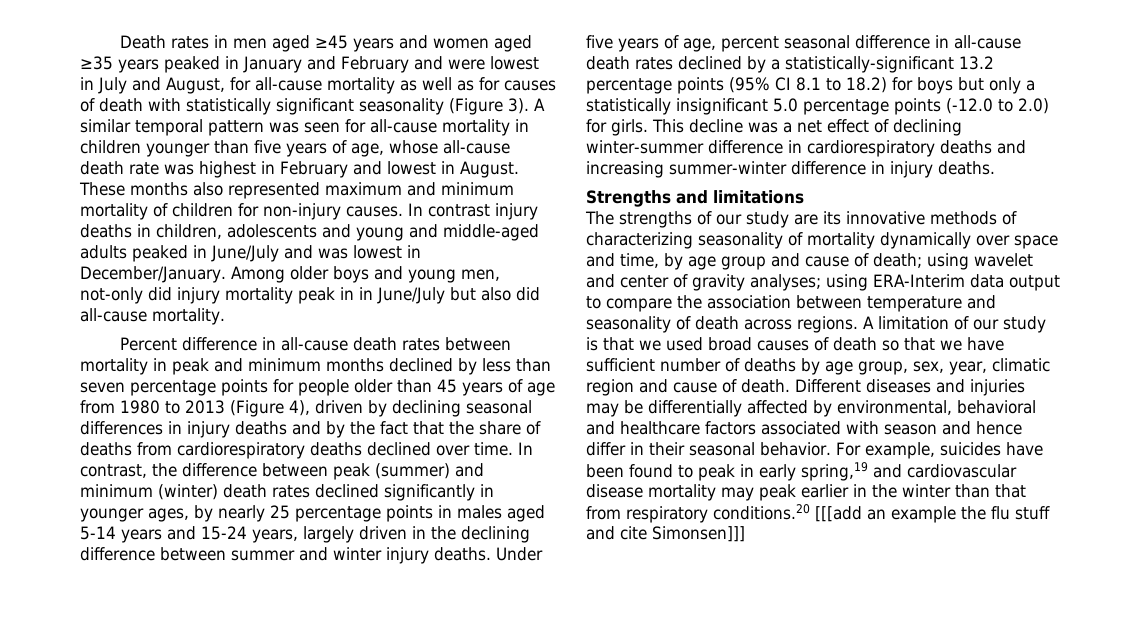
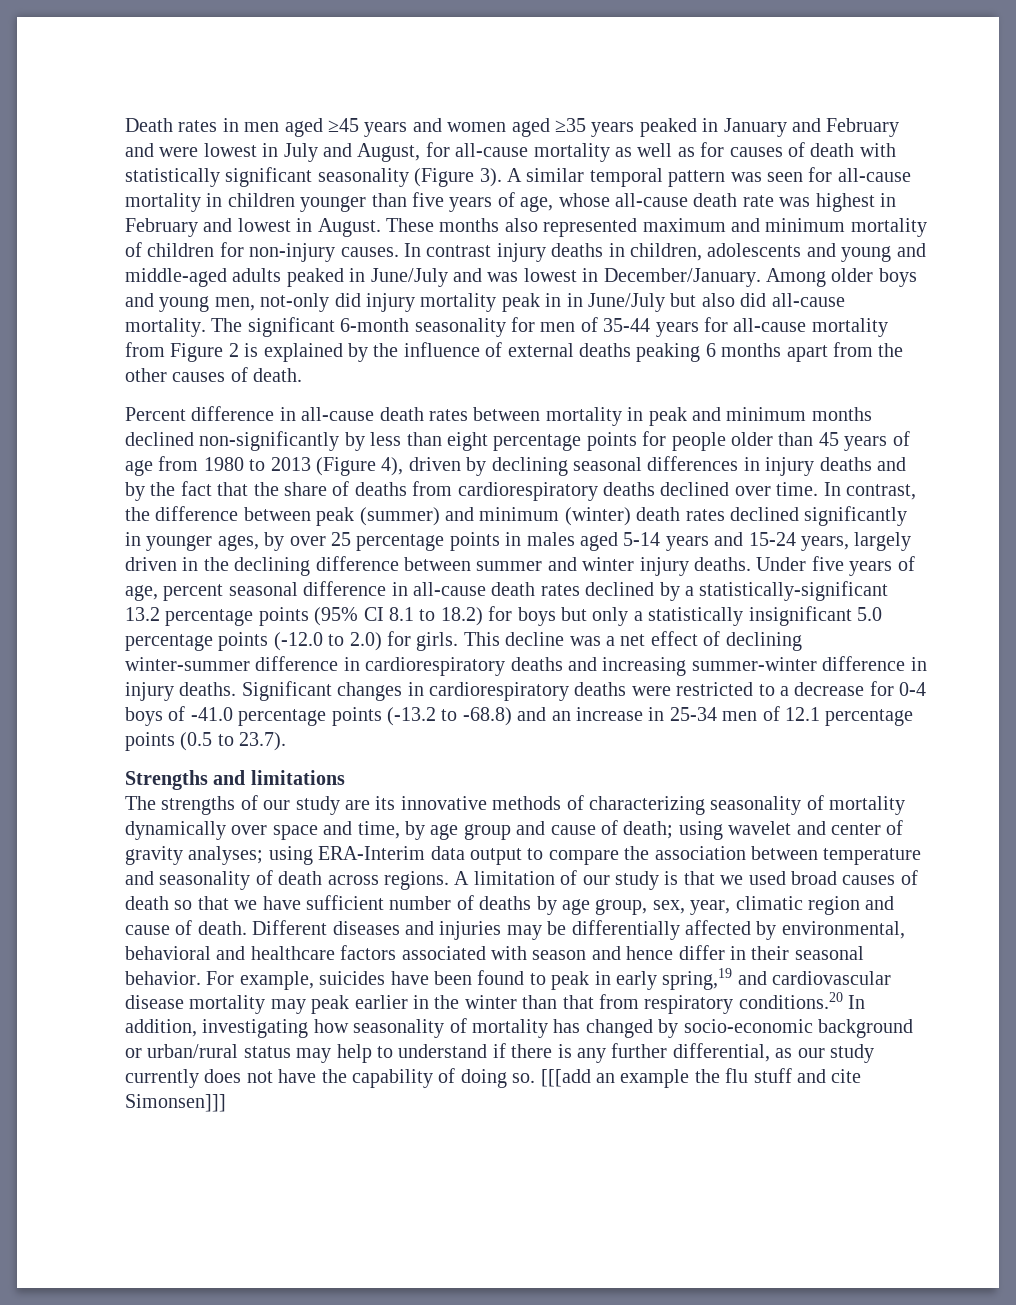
(225, 316) none -> [211,317,888,337] [125,342,904,362] [125,367,303,382] The significant 6-month seasonality for men of 35-44 years for all-cause mortality from Figure 2 is explained by the influence of external deaths peaking 6 months apart from the other causes of death.
(453, 365) none -> [199,431,340,451] non-significantly
[80,382,125,393] seven -> [447,432,488,451] eight
[218,505,265,522] nearly -> [289,536,326,546] over
(995, 168) none -> [241,681,927,701] [125,706,914,726] [125,732,287,751] Significant changes in cardiorespiratory deaths were restricted to a decrease for 0-4 boys of -41.0 percentage points (-13.2 to -68.8) and an increase in 25-34 men of 12.1 percentage points (0.5 to 23.7).
(810, 512) none -> [848,995,866,1009] [125,1018,913,1038] [125,1043,874,1063] [125,1068,536,1088] In addition, investigating how seasonality of mortality has changed by socio-economic background or urban/rural status may help to understand if there is any further differential, as our study currently does not have the capability of doing so.

